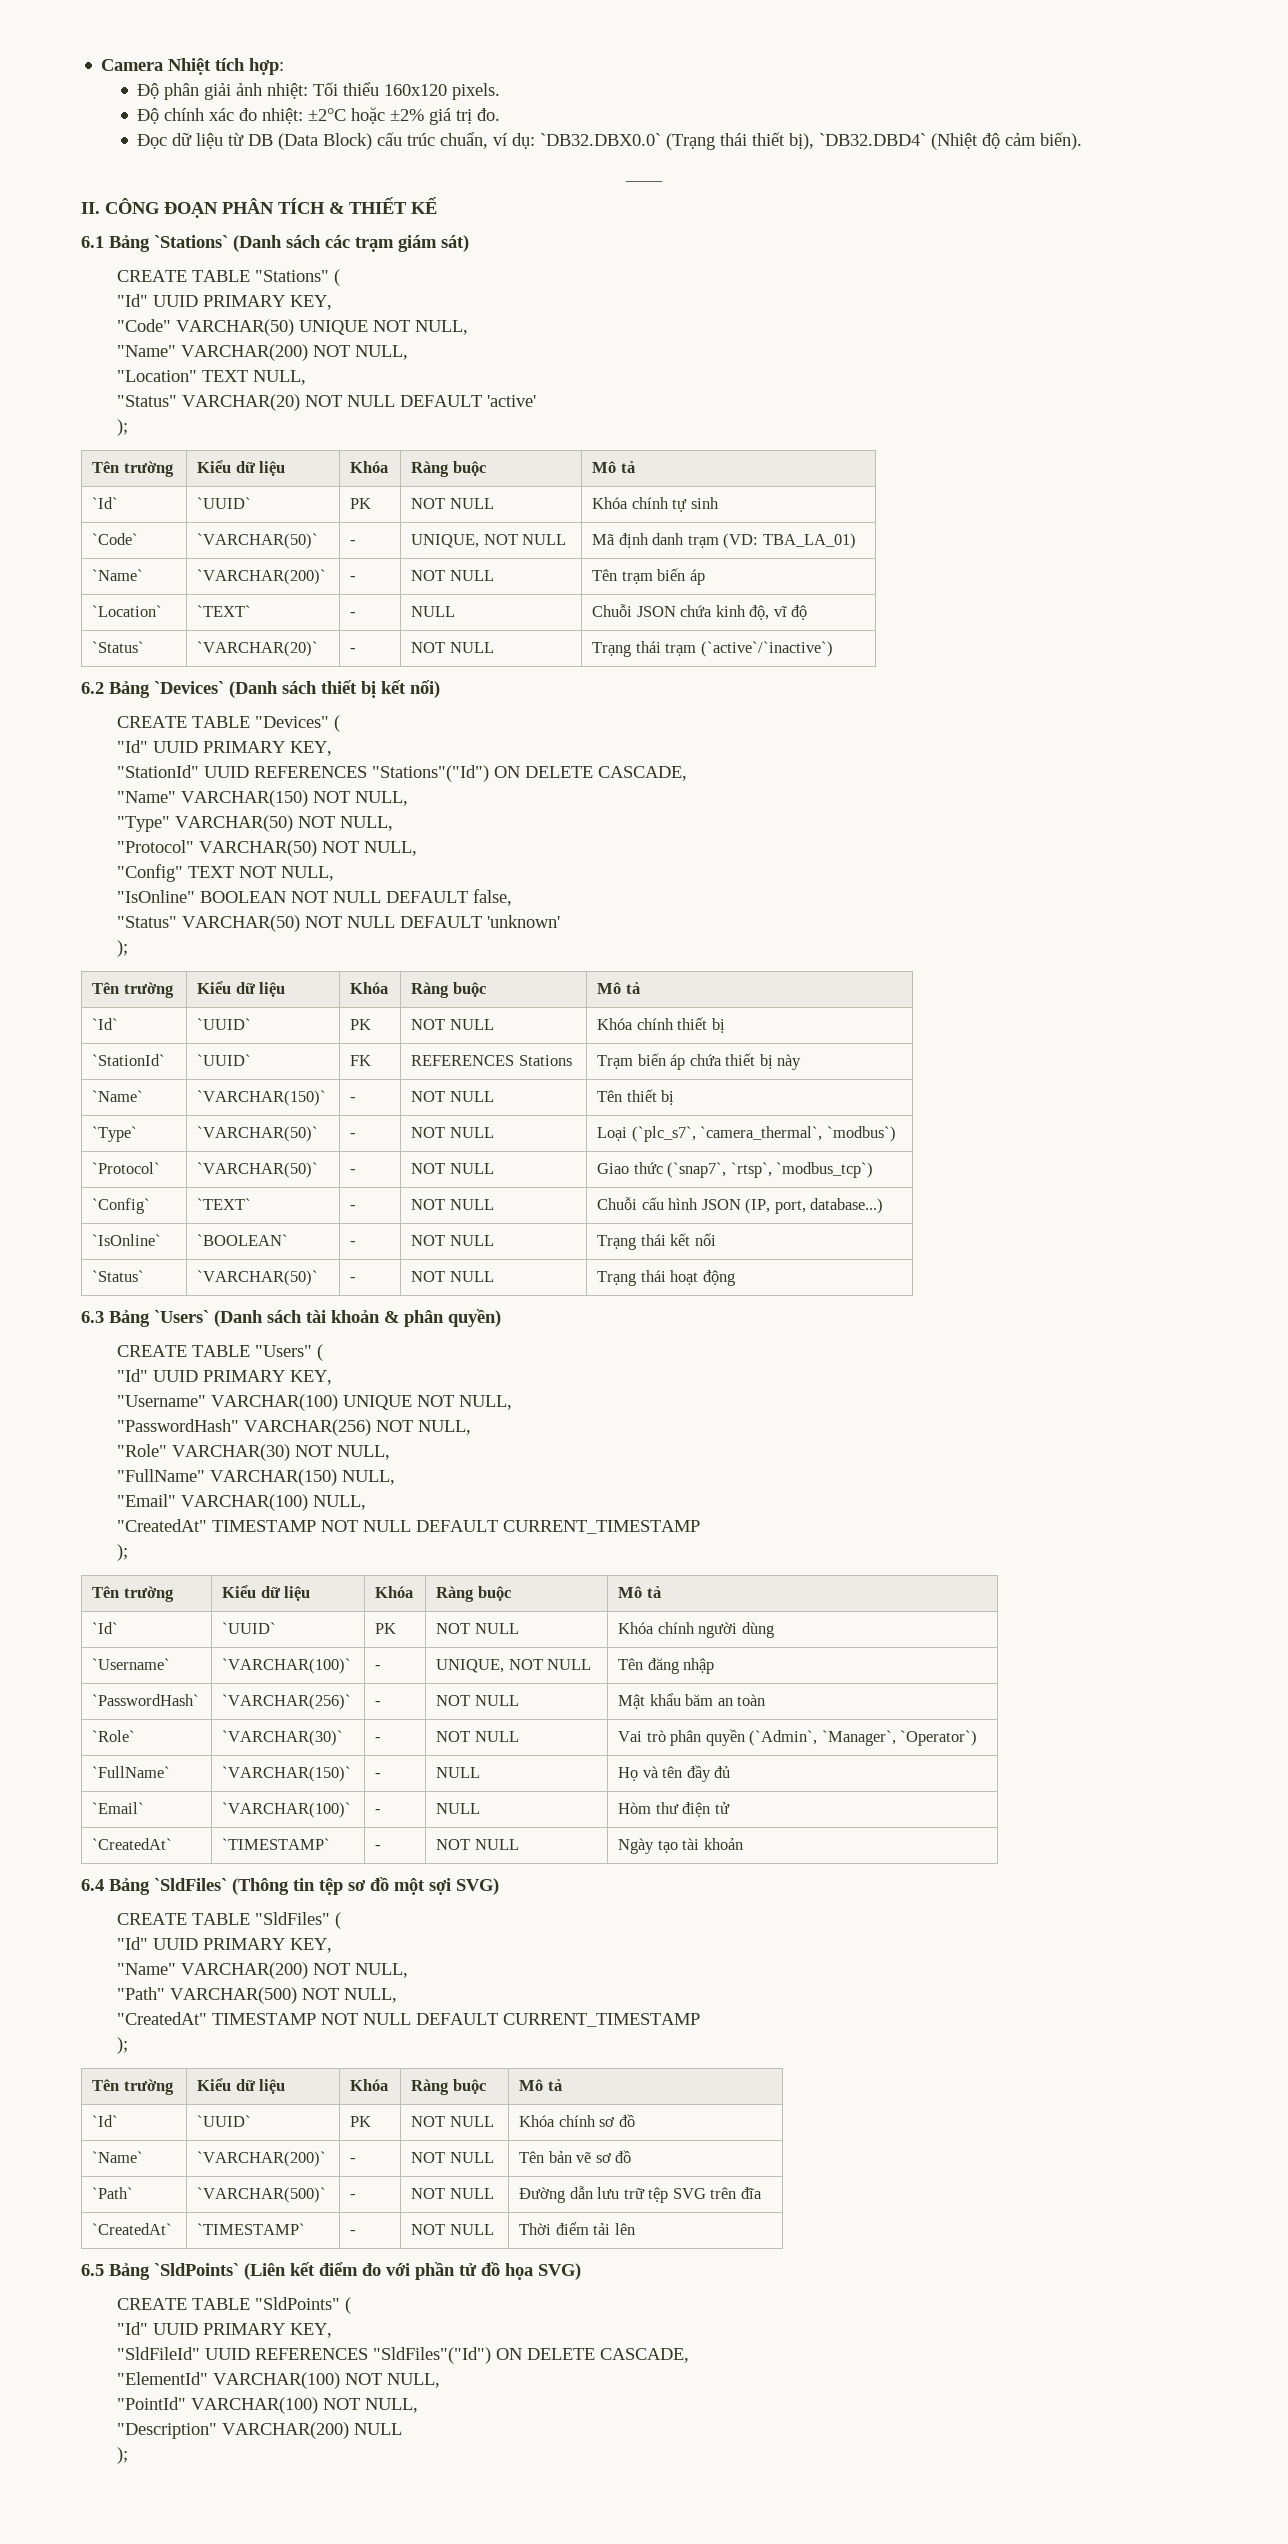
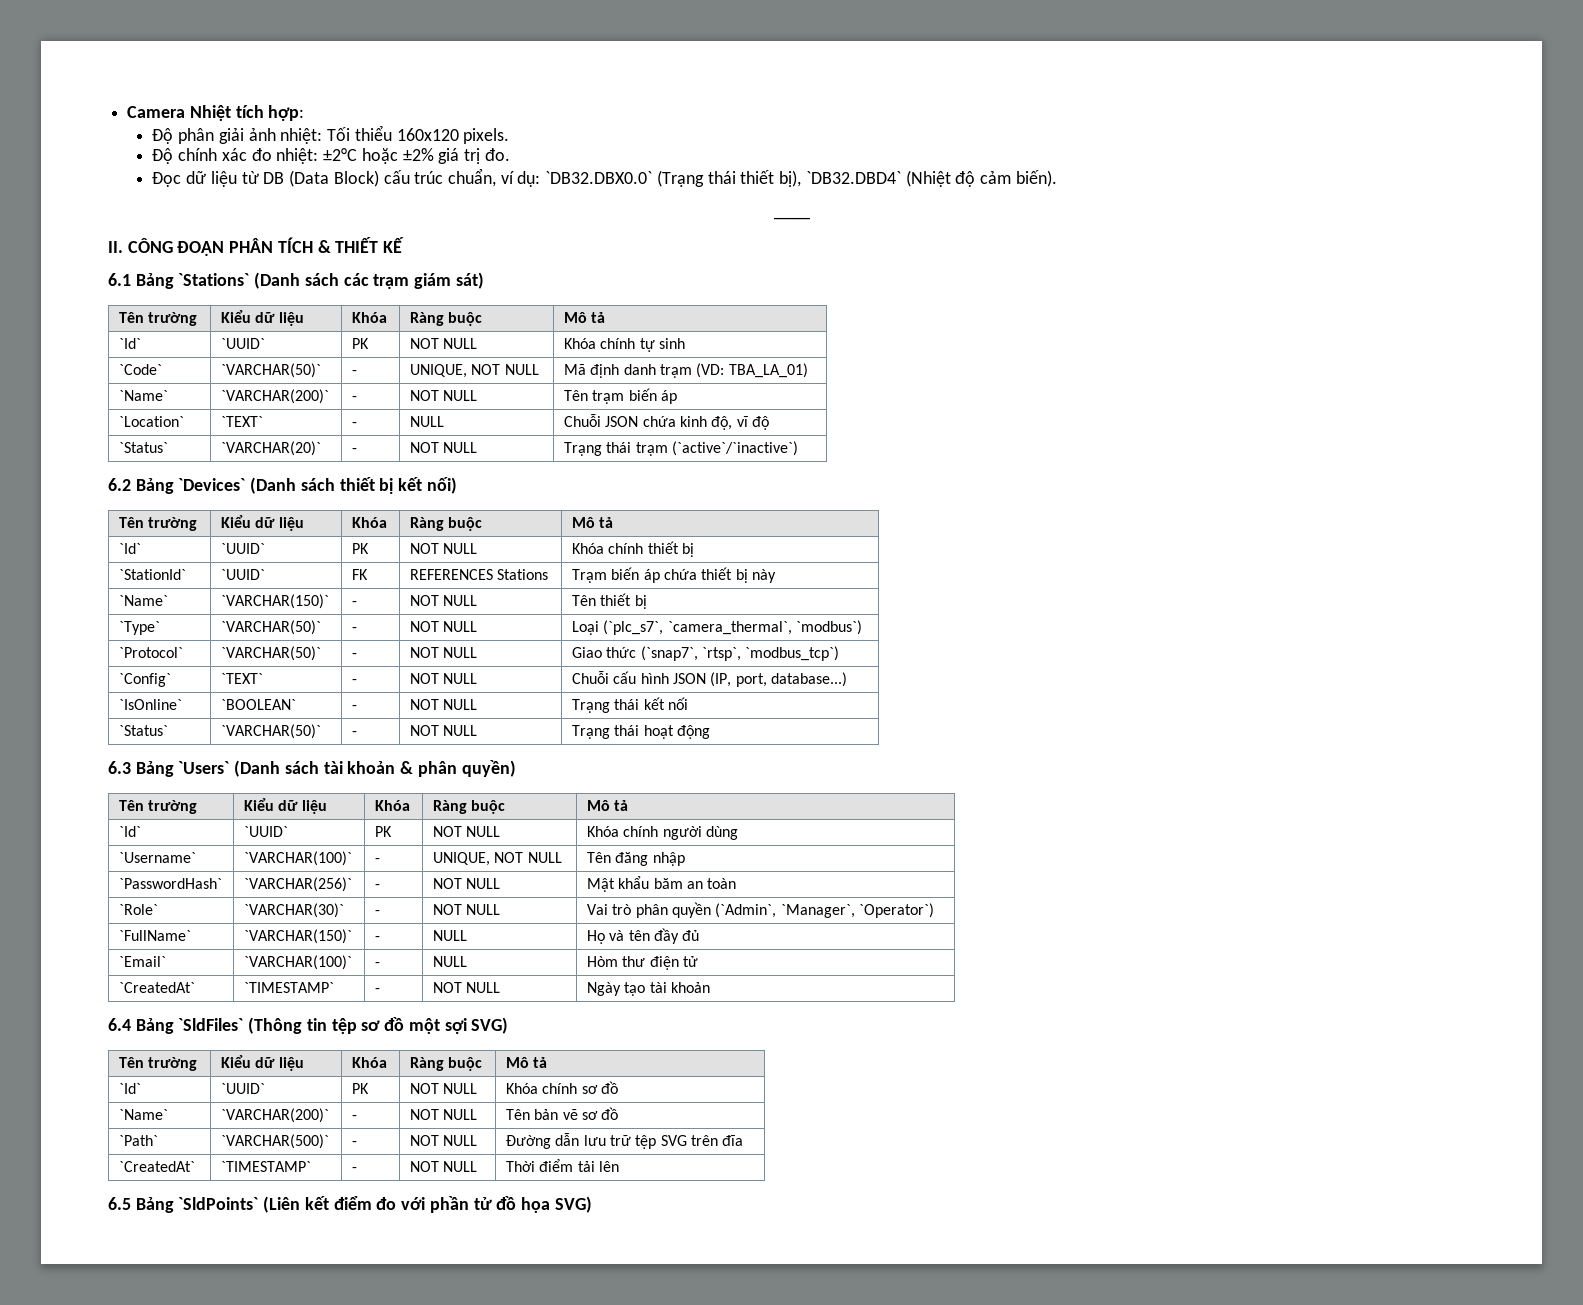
[117,269,341,286] [117,294,333,310] [117,319,469,336] [117,344,409,361] [117,370,307,385] [117,394,537,411] [117,419,129,436] // CREATE TABLE "Stations" ( // "Id" UUID PRIMARY KEY, // "Code" VARCHAR(50) UNIQUE NOT NULL, // "Name" VARCHAR(200) NOT NULL, // "Location" TEXT NULL, // "Status" VARCHAR(20) NOT NULL DEFAULT 'active' // ); -> (484, 280) none
[117,715,341,732] [117,740,333,756] [117,765,688,782] [117,790,409,807] [117,815,394,832] [117,840,418,857] [117,864,335,882] [117,889,513,906] [117,915,561,932] [117,940,129,957] // CREATE TABLE "Devices" ( // "Id" UUID PRIMARY KEY, // "StationId" UUID REFERENCES "Stations"("Id") ON DELETE CASCADE, // "Name" VARCHAR(150) NOT NULL, // "Type" VARCHAR(50) NOT NULL, // "Protocol" VARCHAR(50) NOT NULL, // "Config" TEXT NOT NULL, // "IsOnline" BOOLEAN NOT NULL DEFAULT false, // "Status" VARCHAR(50) NOT NULL DEFAULT 'unknown' // ); -> (457, 485) none
[117,1344,324,1361] [117,1369,333,1385] [117,1394,513,1411] [117,1419,472,1436] [117,1444,391,1461] [117,1469,396,1486] [117,1494,367,1511] [117,1519,701,1534] [117,1544,129,1561] // CREATE TABLE "Users" ( // "Id" UUID PRIMARY KEY, // "Username" VARCHAR(100) UNIQUE NOT NULL, // "PasswordHash" VARCHAR(256) NOT NULL, // "Role" VARCHAR(30) NOT NULL, // "FullName" VARCHAR(150) NULL, // "Email" VARCHAR(100) NULL, // "CreatedAt" TIMESTAMP NOT NULL DEFAULT CURRENT_TIMESTAMP // ); -> (516, 768) none
[117,1912,342,1929] [117,1937,333,1953] [117,1962,409,1979] [117,1987,398,2004] [117,2012,701,2027] [117,2037,129,2054] // CREATE TABLE "SldFiles" ( // "Id" UUID PRIMARY KEY, // "Name" VARCHAR(200) NOT NULL, // "Path" VARCHAR(500) NOT NULL, // "CreatedAt" TIMESTAMP NOT NULL DEFAULT CURRENT_TIMESTAMP // ); -> (509, 1025) none
[117,2297,352,2314] [117,2322,333,2338] [117,2347,690,2364] [117,2372,441,2389] [117,2397,419,2414] [117,2422,403,2439] [117,2447,129,2464] // CREATE TABLE "SldPoints" ( // "Id" UUID PRIMARY KEY, // "SldFileId" UUID REFERENCES "SldFiles"("Id") ON DELETE CASCADE, // "ElementId" VARCHAR(100) NOT NULL, // "PointId" VARCHAR(100) NOT NULL, // "Description" VARCHAR(200) NULL // ); -> (592, 1204) none

